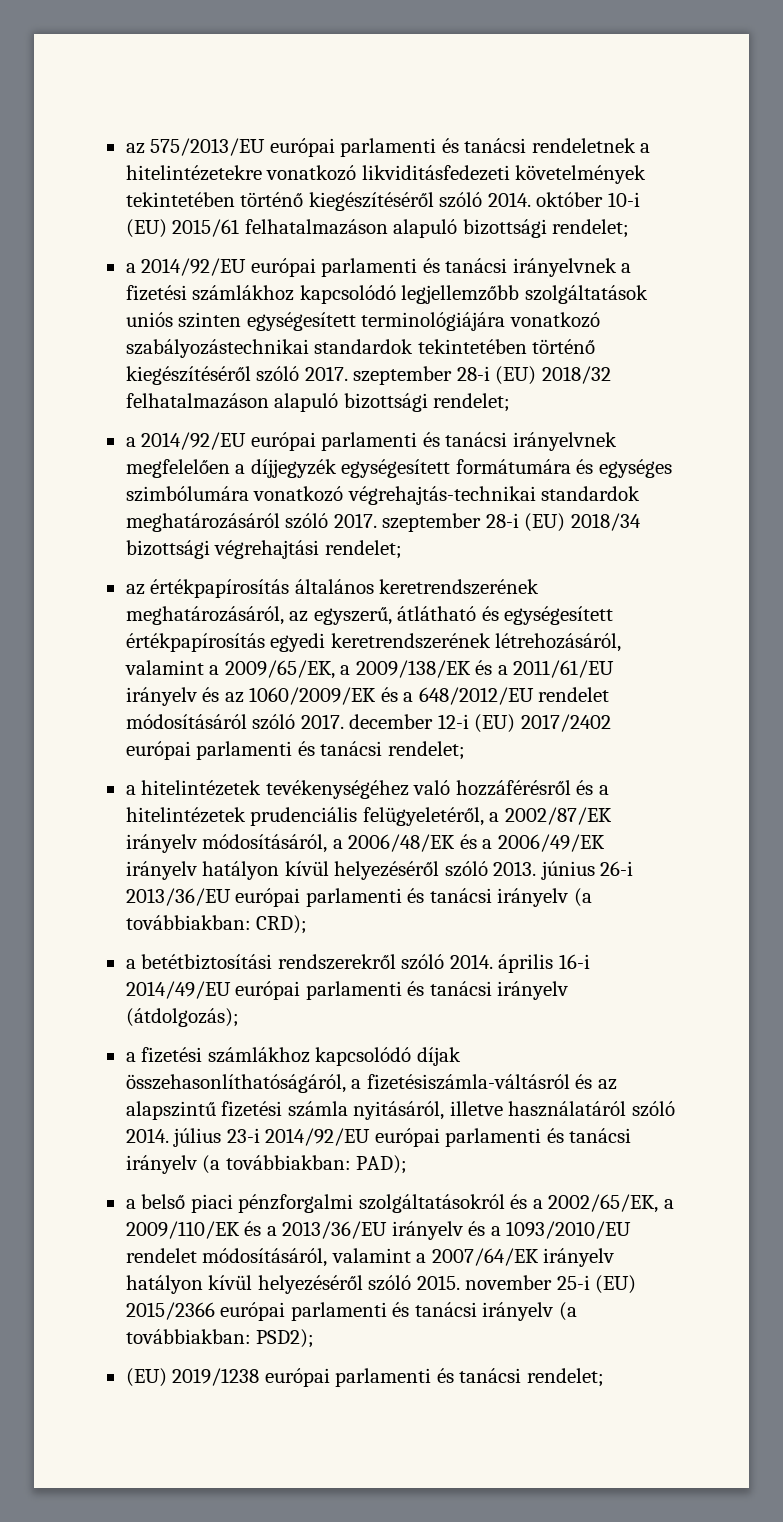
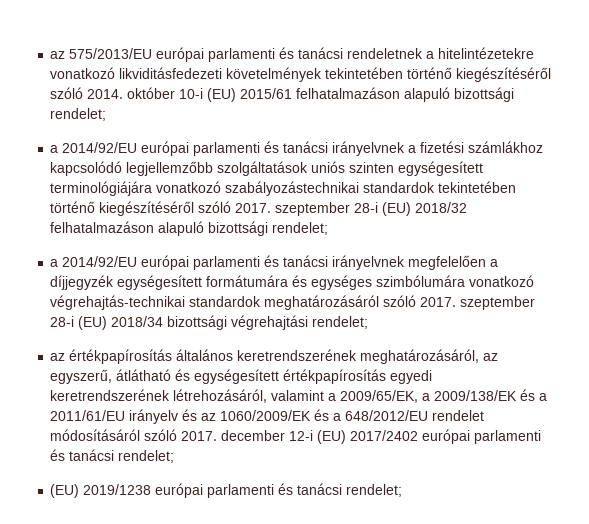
[125,780,609,799] [125,807,612,826] [125,834,605,853] [125,861,634,880] [125,888,592,907] [125,915,308,934] [125,954,590,973] [125,981,569,1000] [125,1008,239,1027] [125,1047,461,1066] [125,1074,617,1093] [125,1101,675,1120] [125,1128,632,1147] [125,1155,408,1174] [125,1194,674,1213] [125,1221,632,1240] [125,1248,615,1267] [125,1275,637,1294] [125,1302,577,1321] [125,1329,315,1348] // a hitelintézetek tevékenységéhez való hozzáférésről és a hitelintézetek prudenciális felügyeletéről, a 2002/87/EK irányelv módosításáról, a 2006/48/EK és a 2006/49/EK irányelv hatályon kívül helyezéséről szóló 2013. június 26-i 2013/36/EU európai parlamenti és tanácsi irányelv (a továbbiakban: CRD); // a betétbiztosítási rendszerekről szóló 2014. április 16-i 2014/49/EU európai parlamenti és tanácsi irányelv (átdolgozás); // a fizetési számlákhoz kapcsolódó díjak összehasonlíthatóságáról, a fizetésiszámla-váltásról és az alapszintű fizetési számla nyitásáról, illetve használatáról szóló 2014. július 23-i 2014/92/EU európai parlamenti és tanácsi irányelv (a továbbiakban: PAD); // a belső piaci pénzforgalmi szolgáltatásokról és a 2002/65/EK, a 2009/110/EK és a 2013/36/EU irányelv és a 1093/2010/EU rendelet módosításáról, valamint a 2007/64/EK irányelv hatályon kívül helyezéséről szóló 2015. november 25-i (EU) 2015/2366 európai parlamenti és tanácsi irányelv (a továbbiakban: PSD2); -> (175, 456) none

